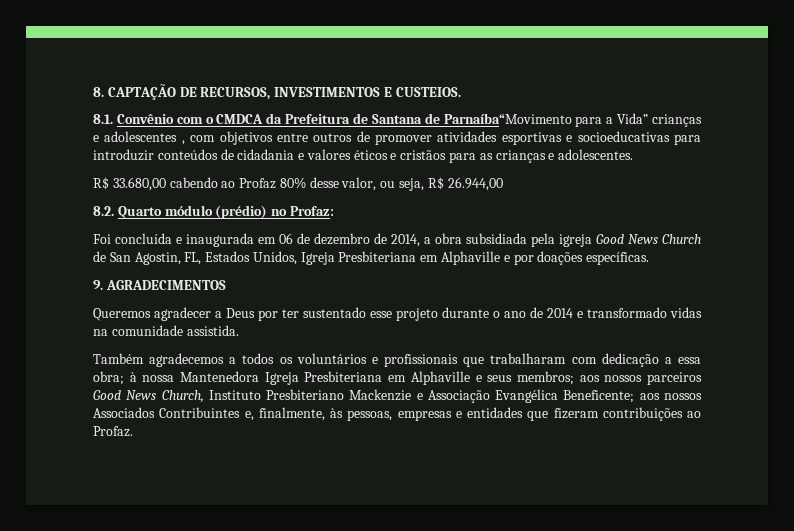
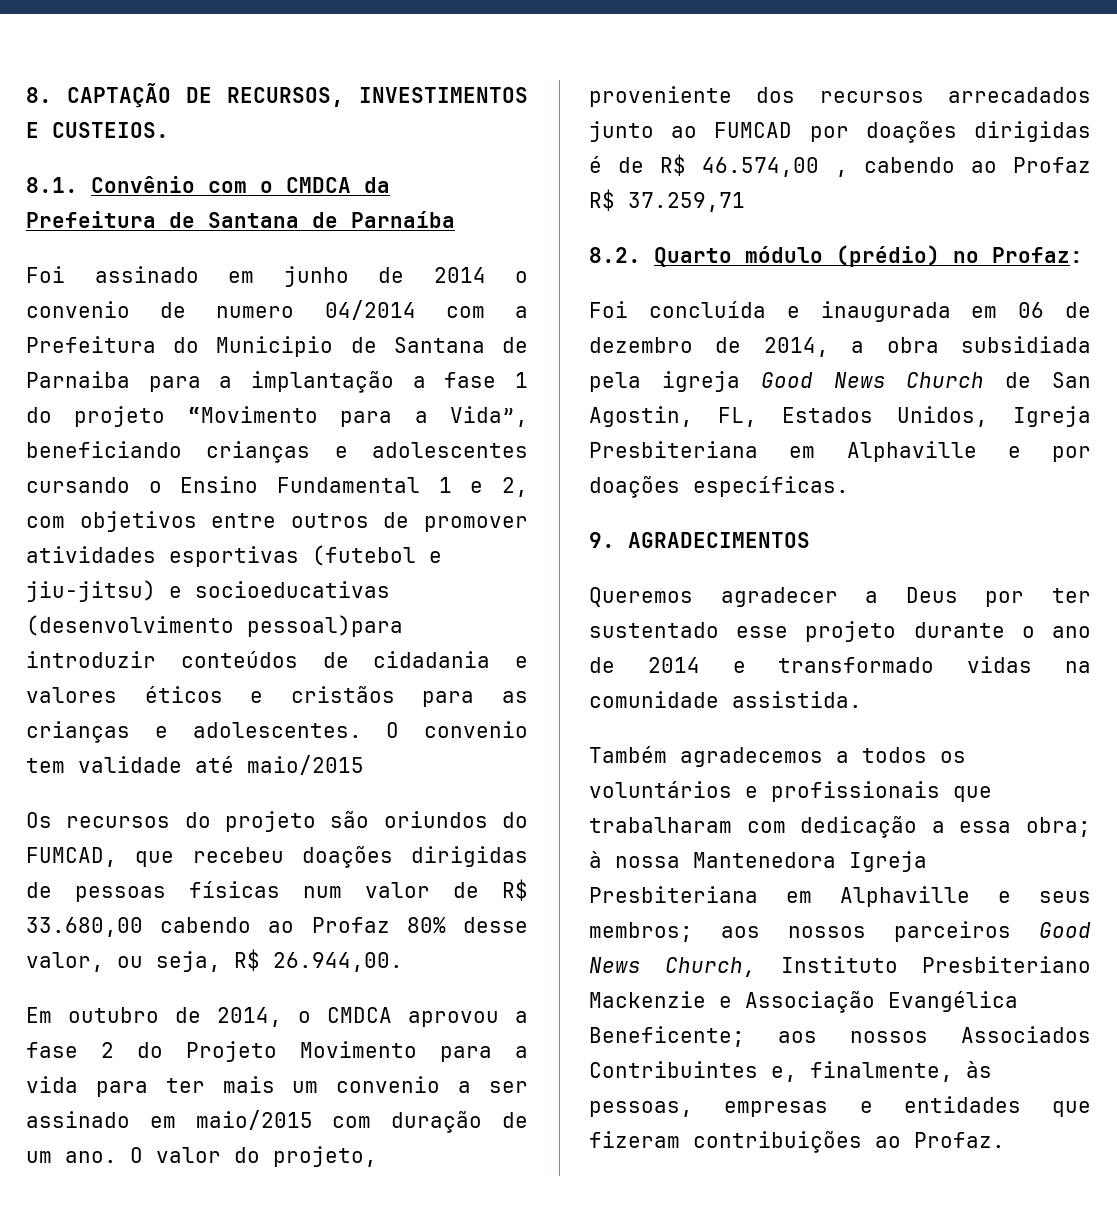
[443,113,702,127] [93,131,185,145] Parnaíba“Movimento para a Vida” crianças e adolescentes , -> [351,211,455,228] [26,266,528,287] [26,300,528,320] [26,336,528,357] [26,370,528,393] [26,406,528,427] [26,441,528,463] [26,476,528,497] Parnaíba // Foi assinado em junho de 2014 o convenio de numero 04/2014 com a Prefeitura do Municipio de Santana de Parnaiba para a implantação a fase 1 do projeto “Movimento para a Vida”, beneficiando crianças e adolescentes cursando o Ensino Fundamental 1 e 2,
[566,131,701,145] e socioeducativas para -> [312,545,442,566] [26,580,390,602] [26,615,403,637] (futebol e jiu-jitsu) e socioeducativas (desenvolvimento pessoal)para
(634, 154) // -> [386,721,528,738] [26,755,364,775] [26,810,528,832] [26,845,528,868] [26,881,479,902] O convenio tem validade até maio/2015 // Os recursos do projeto são oriundos do FUMCAD, que recebeu doações dirigidas de pessoas físicas num valor de
[447,177,503,191] 26.944,00 -> [273,952,403,972] [26,1007,528,1027] [26,1041,528,1062] [26,1076,528,1097] [26,1110,528,1133] [26,1146,377,1167] [589,86,1091,107] [589,120,1091,143] [589,154,1091,177] [589,189,745,212] 26.944,00. // Em outubro de 2014, o CMDCA aprovou a fase 2 do Projeto Movimento para a vida para ter mais um convenio a ser assinado em maio/2015 com duração de um ano. O valor do projeto, proveniente dos recursos arrecadados junto ao FUMCAD por doações dirigidas é de R$ 46.574,00 , cabendo ao Profaz R$ 37.259,71

